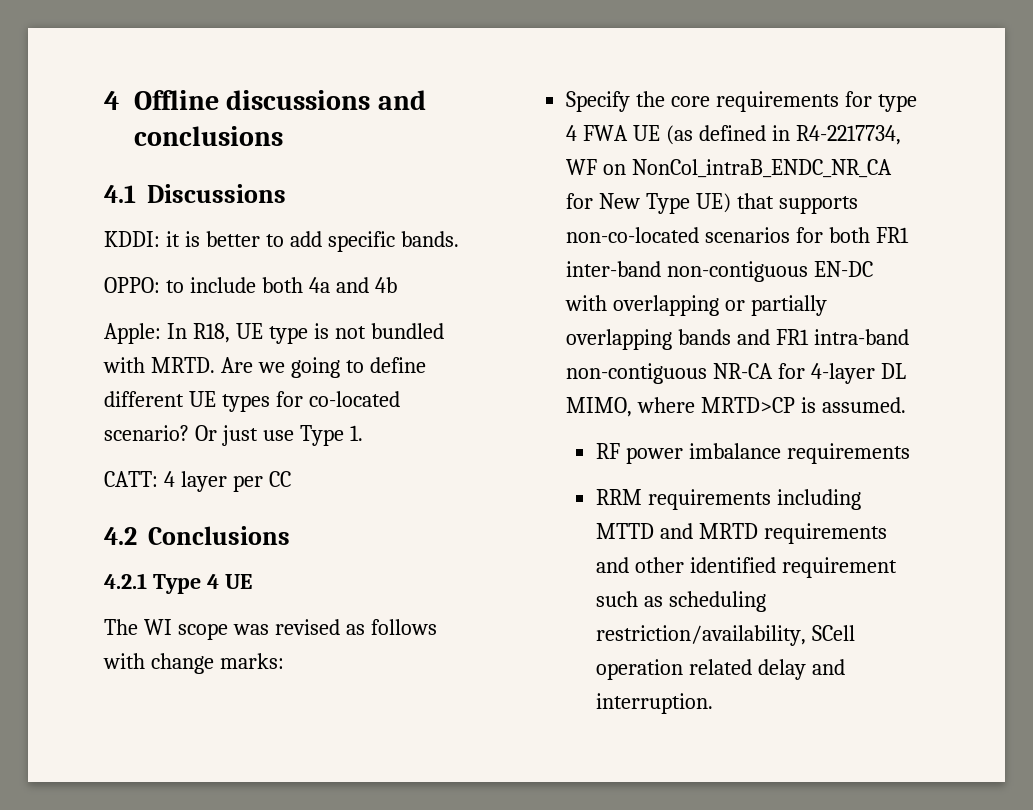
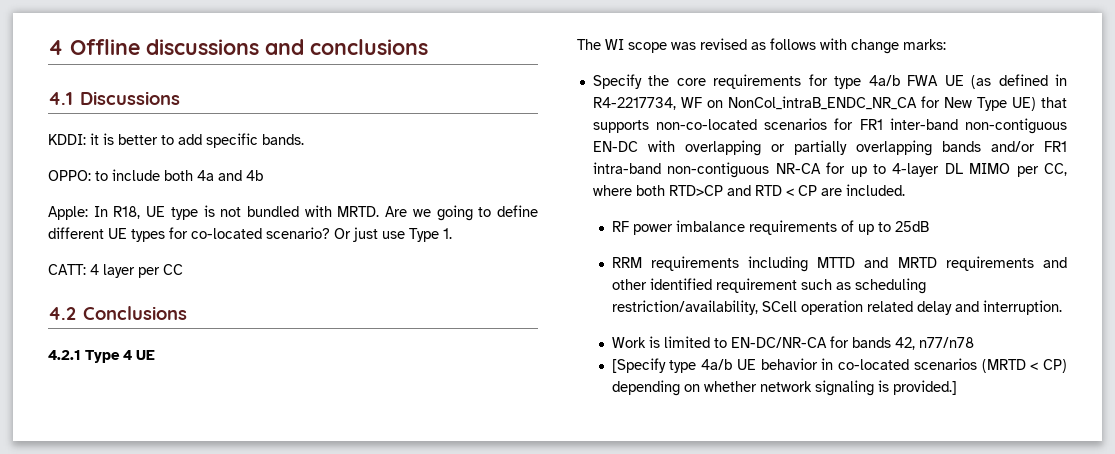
[566,125,578,141] 4 -> [868,75,900,86] 4a/b
[829,227,871,243] both -> (854, 124) none
[737,329,771,345] and -> [990,141,1035,152] and/or
[811,363,906,384] [566,397,906,417] 4-layer DL MIMO, where MRTD>CP is assumed. -> [850,163,1067,177] [592,184,905,196] up to 4-layer DL MIMO per CC, where both RTD>CP and RTD < CP are included.
(911, 453) none -> [840,220,929,235] of up to 25dB
(714, 703) none -> [611,336,974,350] [611,358,1067,373] [611,380,957,396] // Work is limited to EN-DC/NR-CA for bands 42, n77/n78 // [Specify type 4a/b UE behavior in co-located scenarios (MRTD < CP) depending on whether network signaling is provided.]

